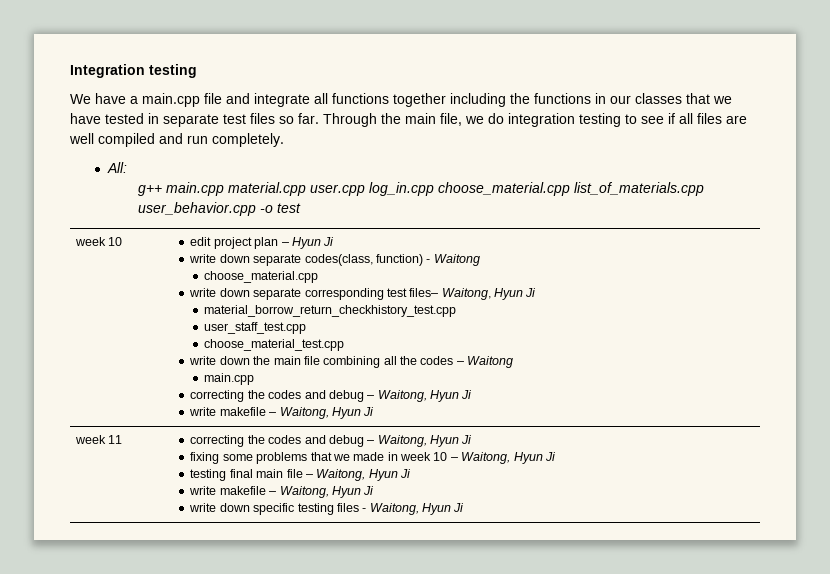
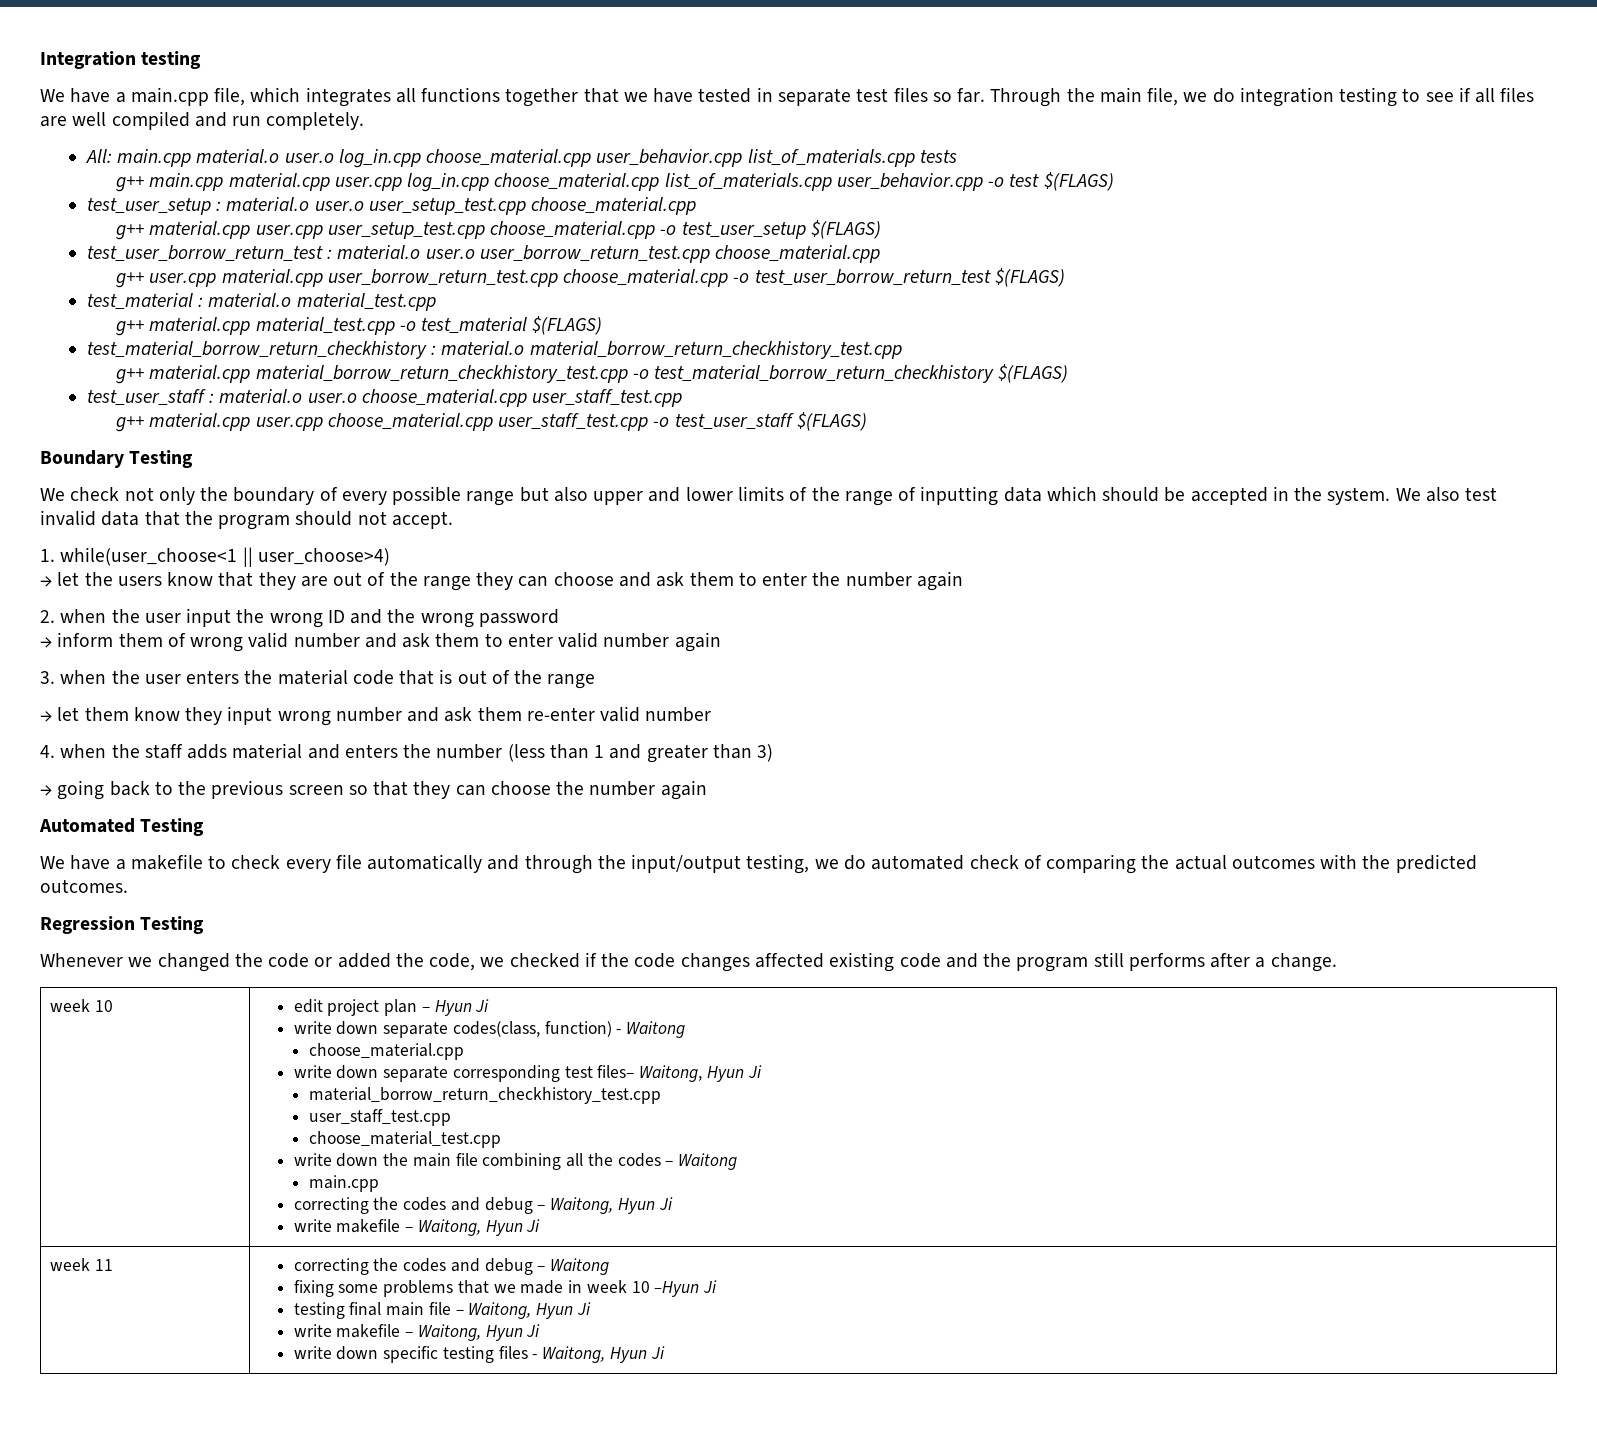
[204,93,682,107] file and integrate all functions together including the functions in our classes -> [214,87,579,107] file, which integrates all functions together
(127, 167) none -> [117,149,957,168] main.cpp material.o user.o log_in.cpp choose_material.cpp user_behavior.cpp list_of_materials.cpp tests
(301, 208) none -> [1043,172,1114,191] [86,197,697,215] [116,220,881,240] [86,245,881,263] [116,268,1065,288] [86,293,436,311] [116,316,603,336] [86,341,902,359] [116,364,1069,384] [86,389,683,407] [116,412,867,432] [40,450,194,468] [40,486,1498,506] [40,510,453,530] [40,547,390,567] [40,571,963,591] [40,608,559,628] [40,632,721,652] [40,669,596,689] [40,706,712,726] [40,743,774,763] [40,780,707,800] [39,818,205,836] [40,854,1477,874] [40,879,128,893] [40,916,205,934] [40,952,1337,972] $(FLAGS) // test_user_setup : material.o user.o user_setup_test.cpp choose_material.cpp // g++ material.cpp user.cpp user_setup_test.cpp choose_material.cpp -o test_user_setup $(FLAGS) // test_user_borrow_return_test : material.o user.o user_borrow_return_test.cpp choose_material.cpp // g++ user.cpp material.cpp user_borrow_return_test.cpp choose_material.cpp -o test_user_borrow_return_test $(FLAGS) // test_material : material.o material_test.cpp // g++ material.cpp material_test.cpp -o test_material $(FLAGS) // test_material_borrow_return_checkhistory : material.o material_borrow_return_checkhistory_test.cpp // g++ material.cpp material_borrow_return_checkhistory_test.cpp -o test_material_borrow_return_checkhistory $(FLAGS) // test_user_staff : material.o user.o choose_material.cpp user_staff_test.cpp // g++ material.cpp user.cpp choose_material.cpp user_staff_test.cpp -o test_user_staff $(FLAGS) // Boundary Testing // We check not only the boundary of every possible range but also upper and lower limits of the range of inputting data which should be accepted in the system. We also test invalid data that the program should not accept. // 1. while(user_choose<1 || user_choose>4) // → let the users know that they are out of the range they can choose and ask them to enter the number again // 2. when the user input the wrong ID and the wrong password // → inform them of wrong valid number and ask them to enter valid number again // 3. when the user enters the material code that is out of the range // → let them know they input wrong number and ask them re-enter valid number // 4. when the staff adds material and enters the number (less than 1 and greater than 3) // → going back to the previous screen so that they can choose the number again // Automated Testing // We have a makefile to check every file automatically and through the input/output testing, we do automated check of comparing the actual outcomes with the predicted outcomes. // Regression Testing // Whenever we changed the code or added the code, we checked if the code changes affected existing code and the program still performs after a change.
[377,435,473,447] Waitong, Hyun Ji -> [550,1258,610,1275] Waitong
[449,452,543,464] – Waitong, Hyun -> [654,1281,700,1297] –Hyun

